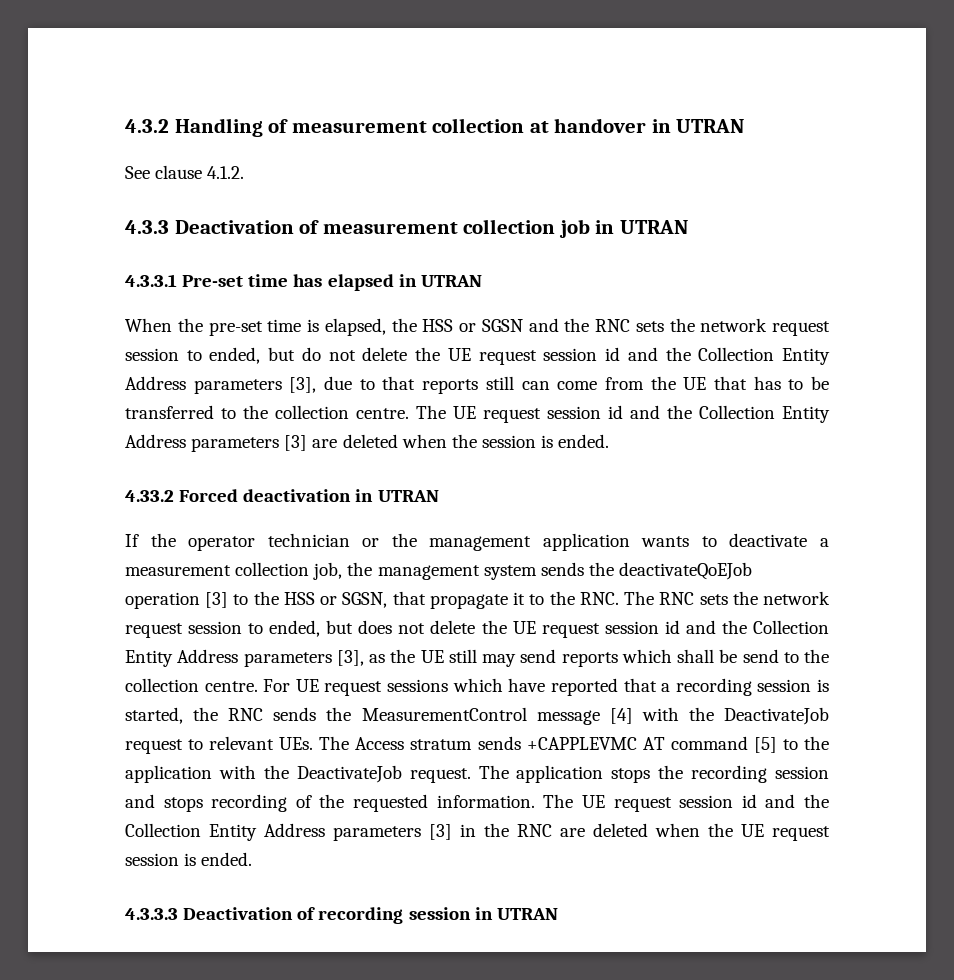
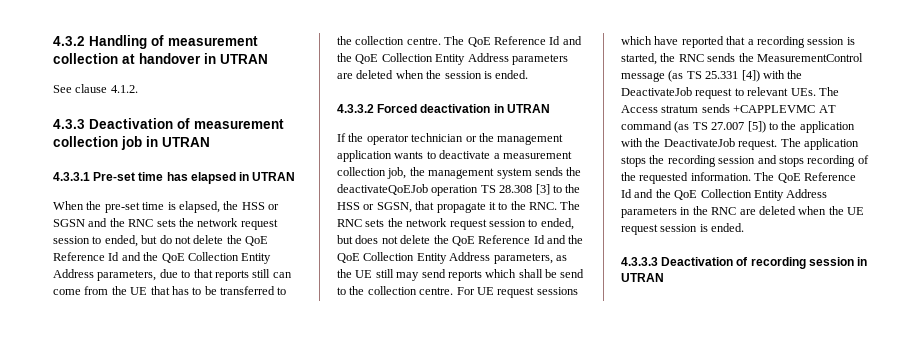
[447,347,831,365] [125,376,317,394] UE request session id and the Collection Entity Address parameters [3], -> [245,236,268,246] [53,252,272,264] [53,269,157,281] QoE Reference Id and the QoE Collection Entity Address parameters,
[453,405,830,423] [125,434,308,452] UE request session id and the Collection Entity Address parameters [3] -> [467,36,582,47] [337,53,568,65] QoE Reference Id and the QoE Collection Entity Address parameters
[125,490,174,502] 4.33.2 -> [337,104,374,113] 4.3.3.2
(200, 600) none -> [480,185,533,193] TS 28.308
[512,620,830,638] [125,649,364,667] UE request session id and the Collection Entity Address parameters [3], -> [451,235,584,246] [337,252,553,264] QoE Reference Id and the QoE Collection Entity Address parameters,
[609,708,633,724] [4] -> [668,70,760,82] (as TS 25.331 [4])
[753,737,777,753] [5] -> [674,121,766,133] (as TS 27.007 [5])
[581,794,829,812] [125,823,452,841] UE request session id and the Collection Entity Address parameters [3] -> [777,172,856,183] [621,189,828,201] [621,207,677,218] QoE Reference Id and the QoE Collection Entity Address parameters

